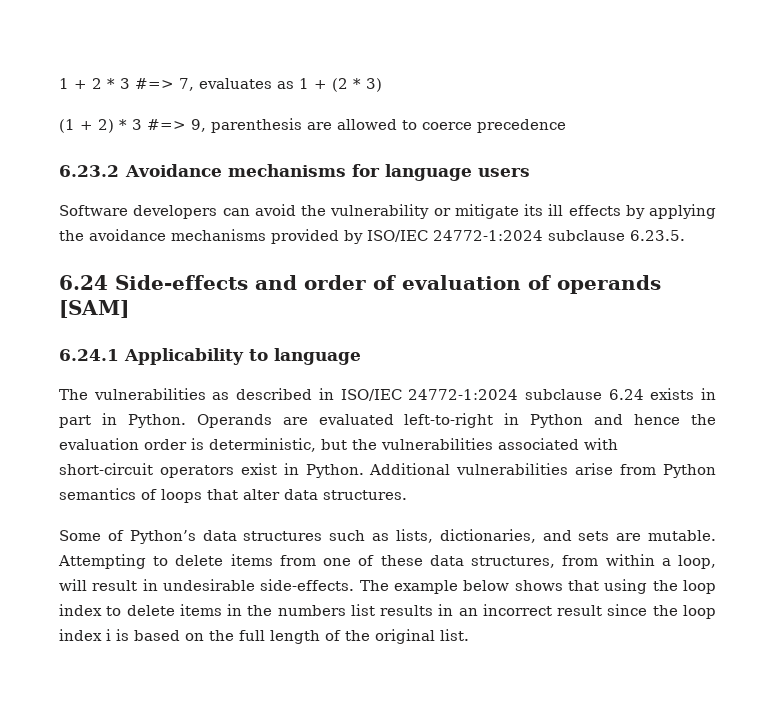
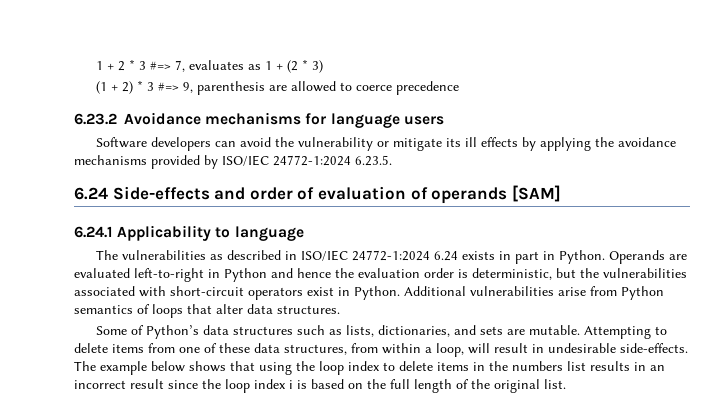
[548,230,625,241] subclause -> (351, 160) none
[524,389,602,400] subclause -> (430, 255) none

